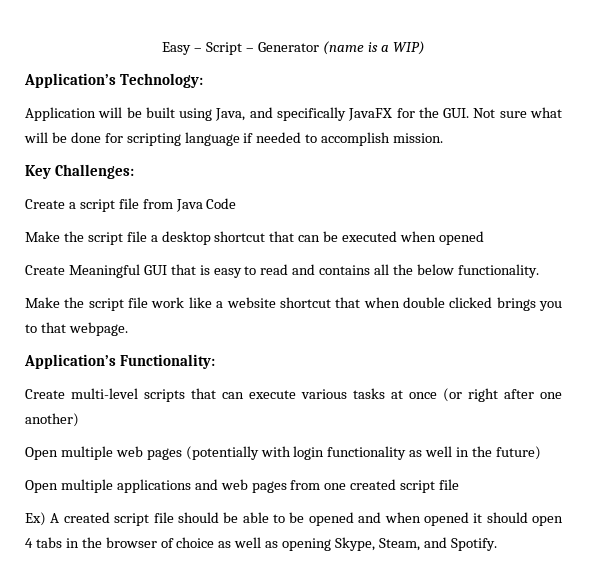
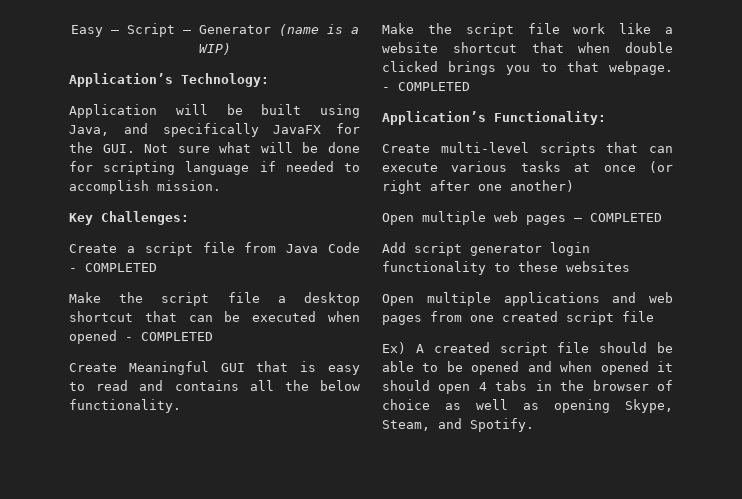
(237, 203) none -> [69,263,157,272] - COMPLETED
(484, 238) none -> [125,332,213,341] - COMPLETED
(128, 329) none -> [382,82,470,91] - COMPLETED
[185,446,541,460] (potentially with login functionality as well in the future) -> [574,213,662,222] [382,242,590,256] [382,261,630,275] – COMPLETED // Add script generator login functionality to these websites

